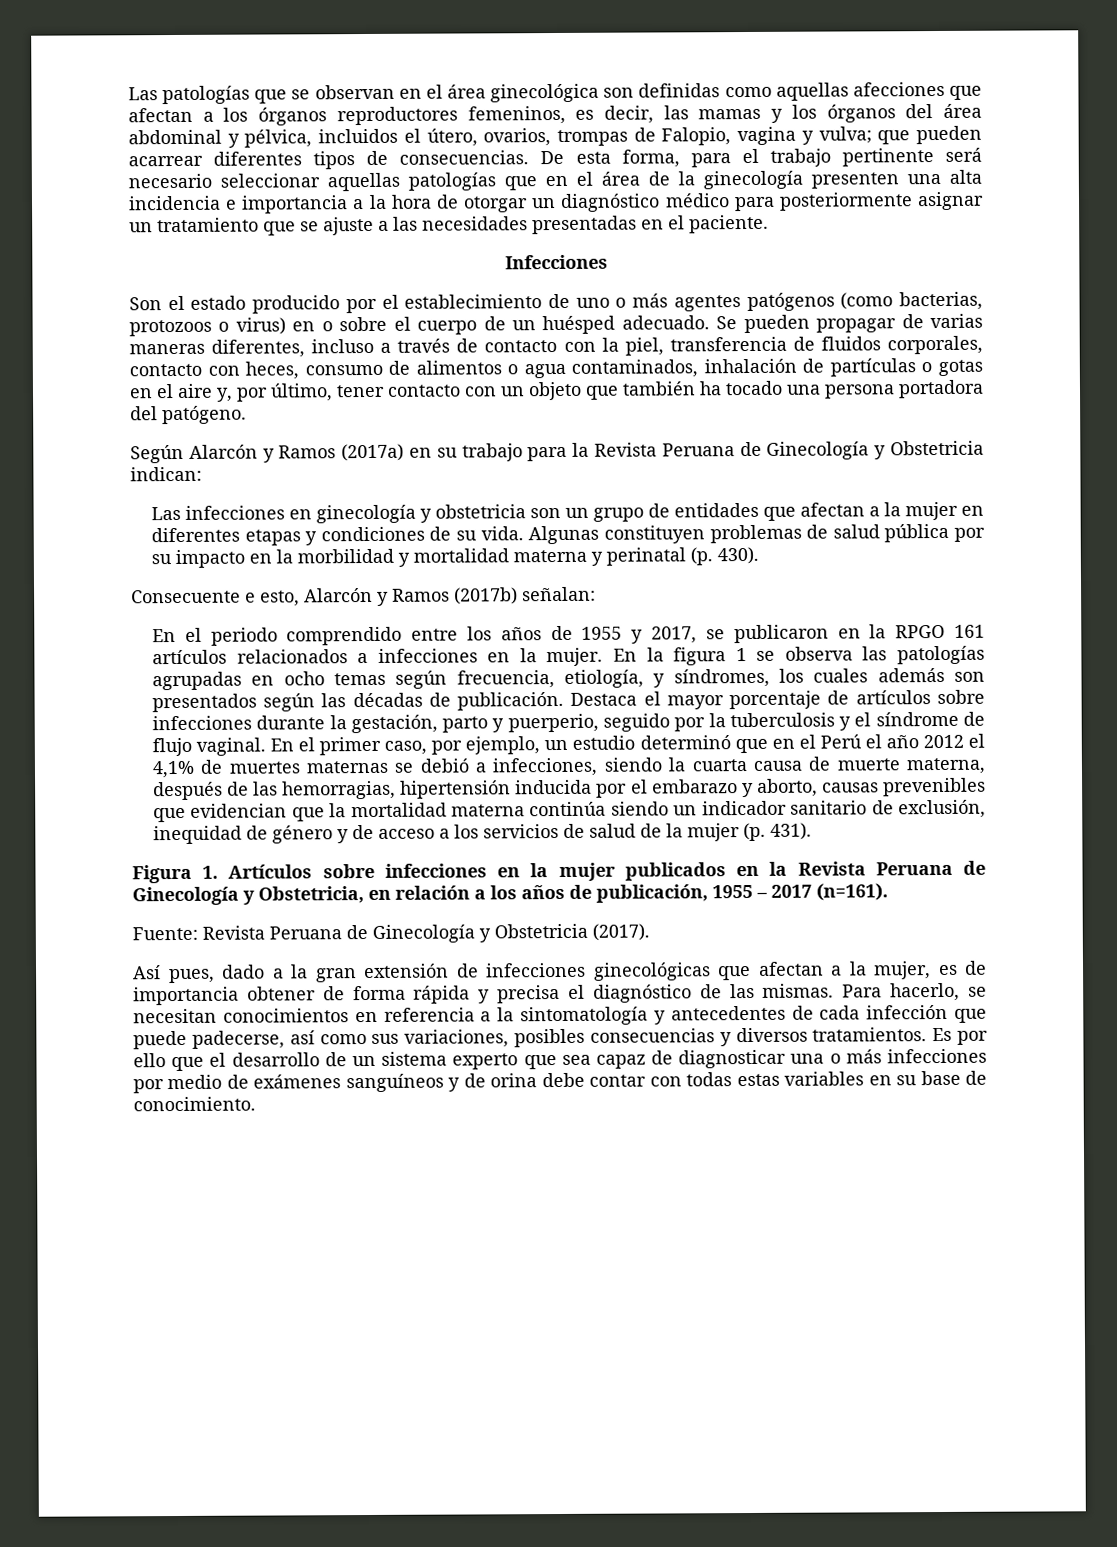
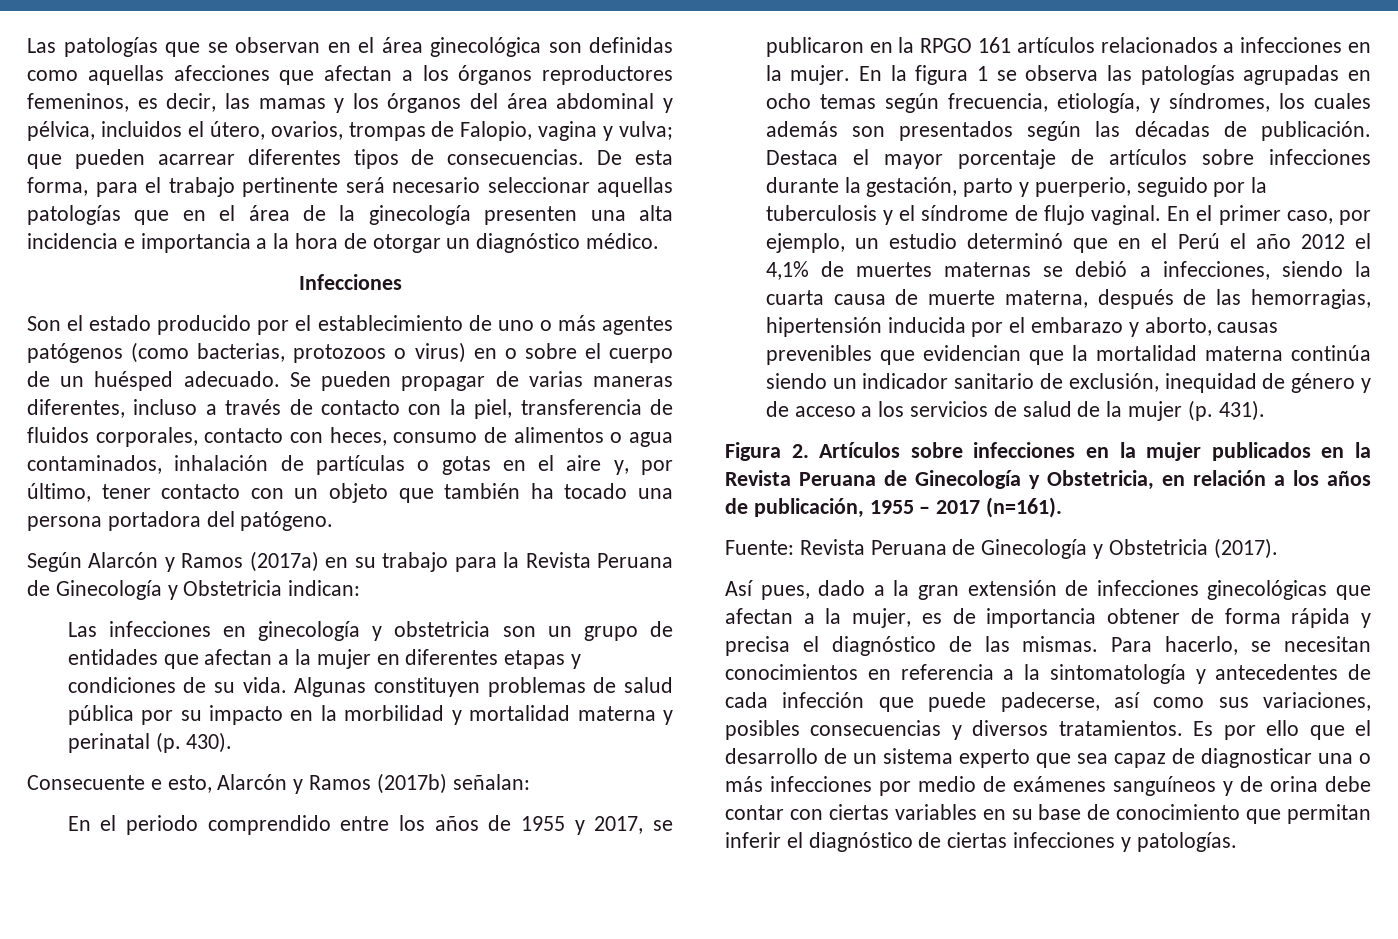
[664,191,984,212] [129,214,769,236] médico para posteriormente asignar un tratamiento que se ajuste a las necesidades presentadas en el paciente. -> [586,233,660,249] médico.
[202,865,219,879] 1. -> [791,444,809,458] 2.
[686,1072,780,1087] todas estas -> [828,804,889,820] ciertas
[133,1096,256,1112] conocimiento. -> [1116,804,1371,824] [725,832,1237,852] conocimiento que permitan inferir el diagnóstico de ciertas infecciones y patologías.

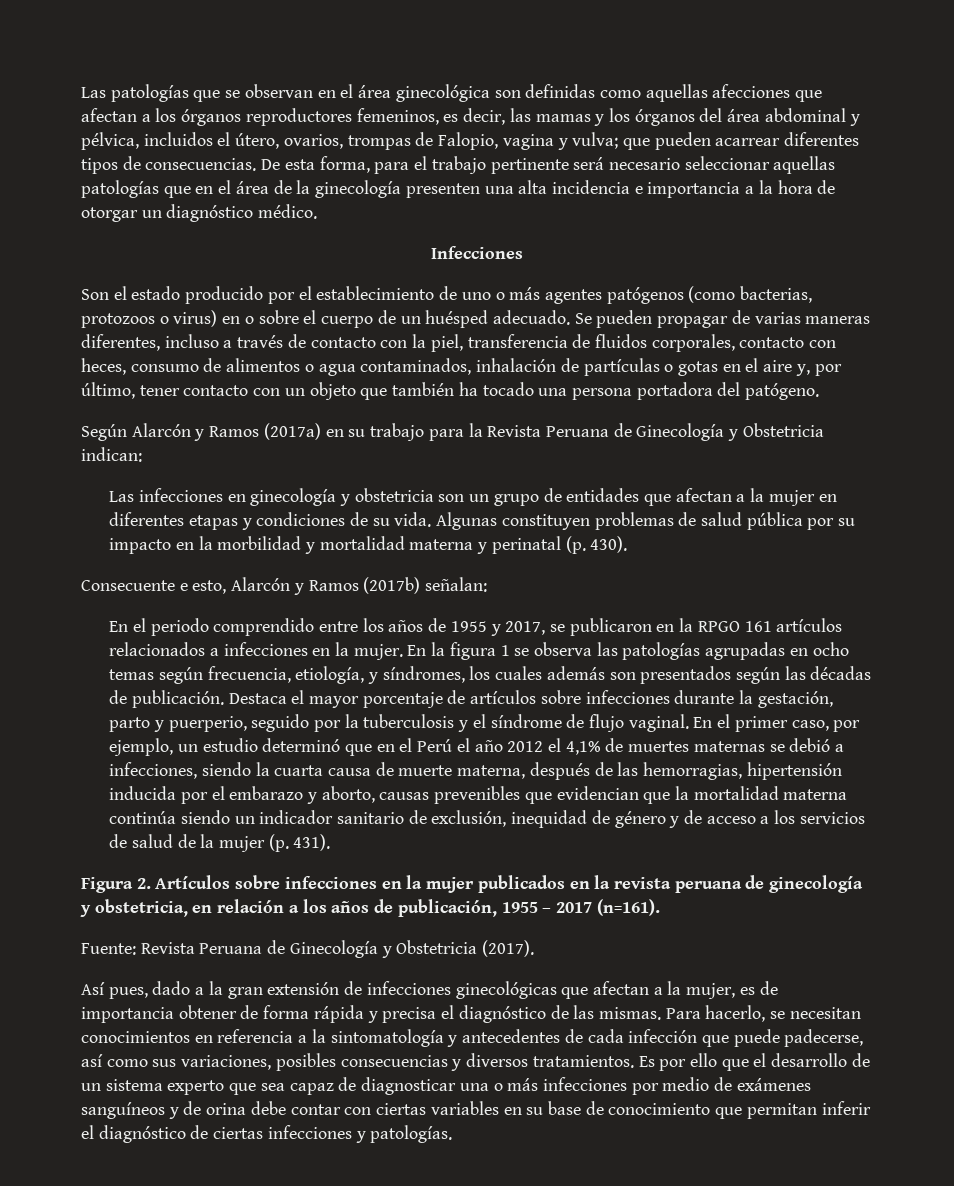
[725,470,1154,490] Revista Peruana de Ginecología y Obstetricia, -> [613,875,864,893] [80,899,188,917] revista peruana de ginecología y obstetricia,

